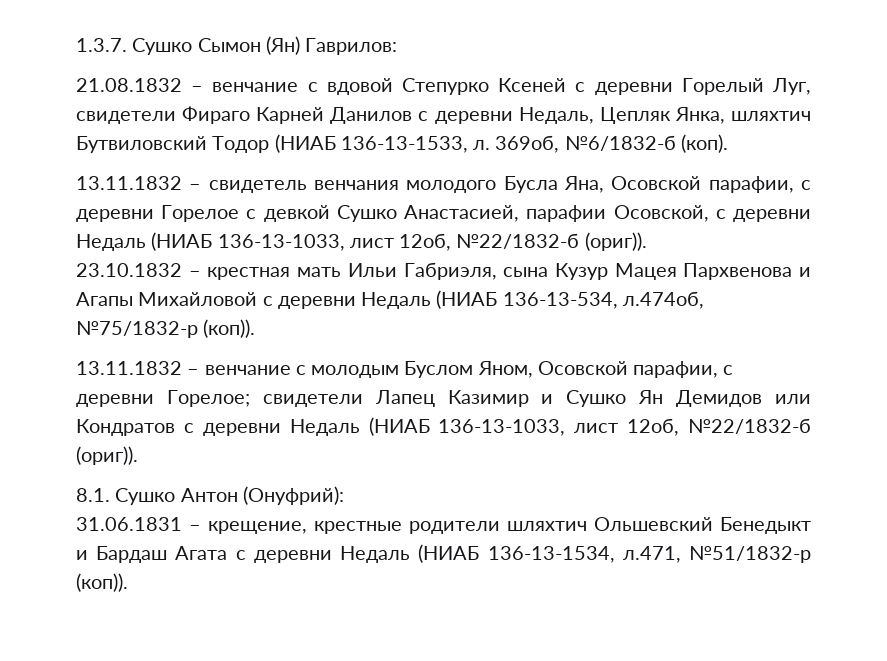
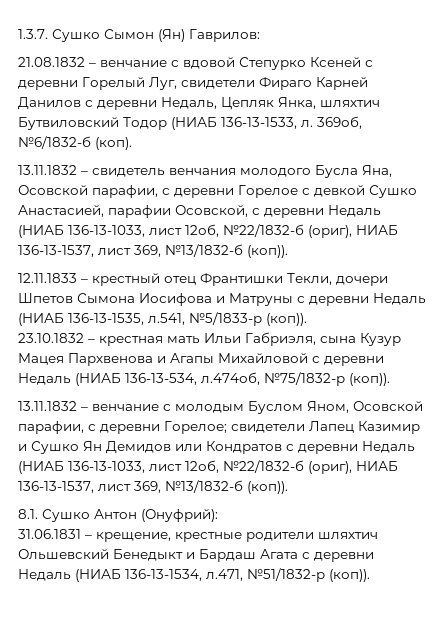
[584,232,647,251] (ориг)). -> [308,225,398,238] [18,244,288,258] [18,273,388,286] [18,293,426,306] [18,312,307,326] (ориг), НИАБ 136-13-1537, лист 369, №13/1832-б (коп)). // 12.11.1833 – крестный отец Франтишки Текли, дочери Шпетов Сымона Иосифова и Матруны с деревни Недаль (НИАБ 136-13-1535, л.541, №5/1833-р (коп)).
[76,446,138,465] (ориг)). -> [308,461,398,474] [18,480,288,494] (ориг), НИАБ 136-13-1537, лист 369, №13/1832-б (коп)).

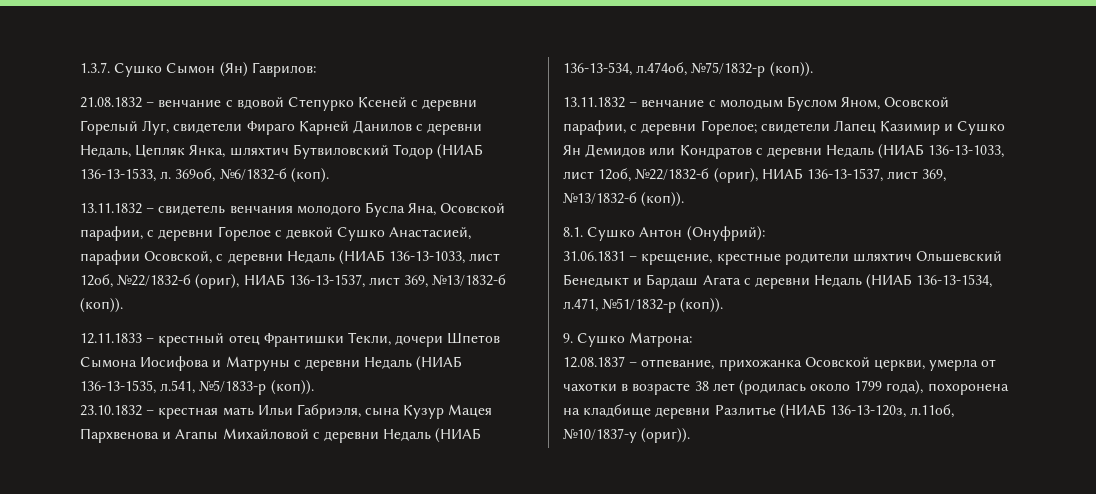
(370, 575) none -> [563,332,693,347] [563,356,997,371] [563,380,1009,395] [563,404,955,419] [563,428,691,443] // 9. Сушко Матрона: // 12.08.1837 – отпевание, прихожанка Осовской церкви, умерла от чахотки в возрасте 38 лет (родилась около 1799 года), похоронена на кладбище деревни Разлитье (НИАБ 136-13-120з, л.11об, №10/1837-у (ориг)).

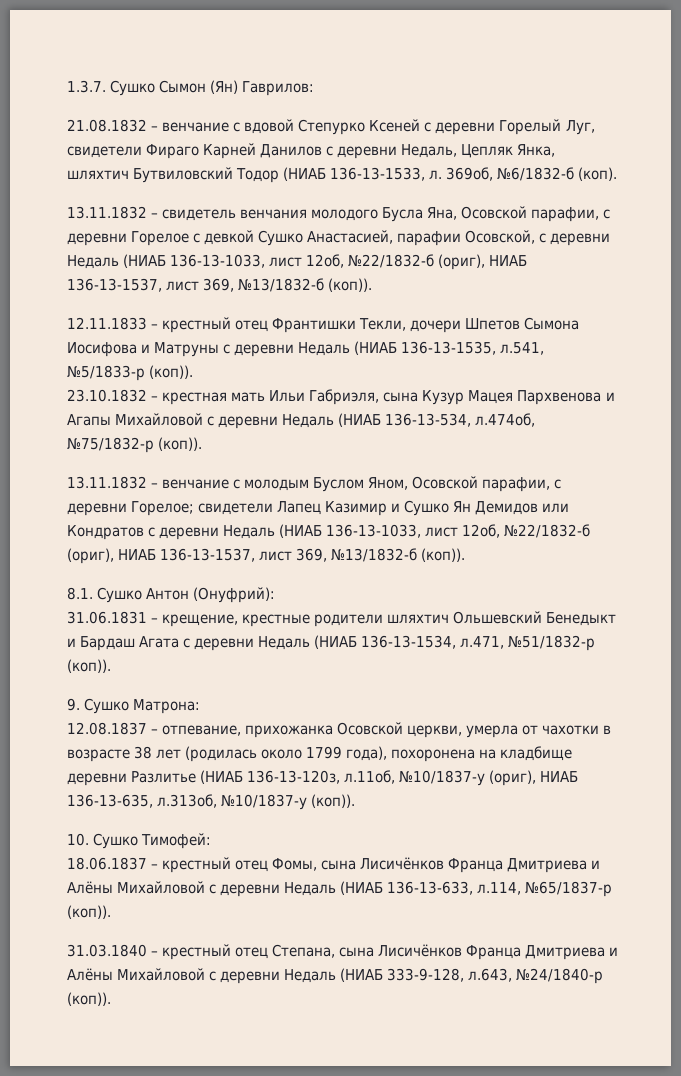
[641,428,691,443] (ориг)). -> [489,770,579,786] [67,794,356,810] [67,833,212,849] [67,857,601,873] [67,881,613,897] [67,905,111,919] [67,944,619,960] [67,968,604,984] [67,992,111,1006] (ориг), НИАБ 136-13-635, л.313об, №10/1837-у (коп)). // 10. Сушко Тимофей: // 18.06.1837 – крестный отец Фомы, сына Лисичёнков Франца Дмитриева и Алёны Михайловой с деревни Недаль (НИАБ 136-13-633, л.114, №65/1837-р (коп)). // 31.03.1840 – крестный отец Степана, сына Лисичёнков Франца Дмитриева и Алёны Михайловой с деревни Недаль (НИАБ 333-9-128, л.643, №24/1840-р (коп)).

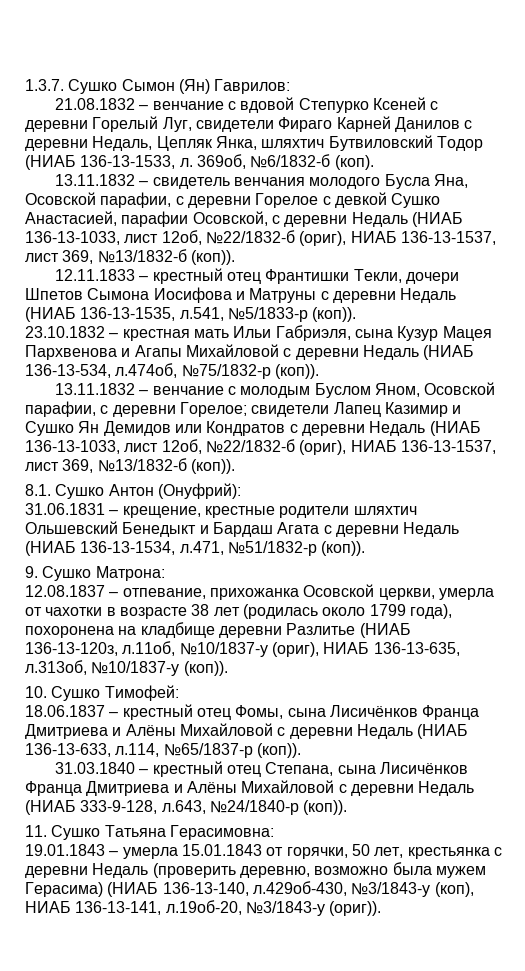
(111, 999) none -> [25,825,274,840] [25,844,502,859] [25,862,486,878] [25,881,474,897] [25,900,382,916] // 11. Сушко Татьяна Герасимовна: // 19.01.1843 – умерла 15.01.1843 от горячки, 50 лет, крестьянка с деревни Недаль (проверить деревню, возможно была мужем Герасима) (НИАБ 136-13-140, л.429об-430, №3/1843-у (коп), НИАБ 136-13-141, л.19об-20, №3/1843-у (ориг)).

